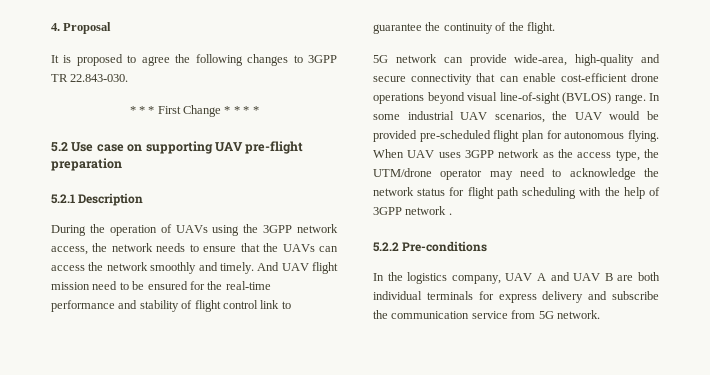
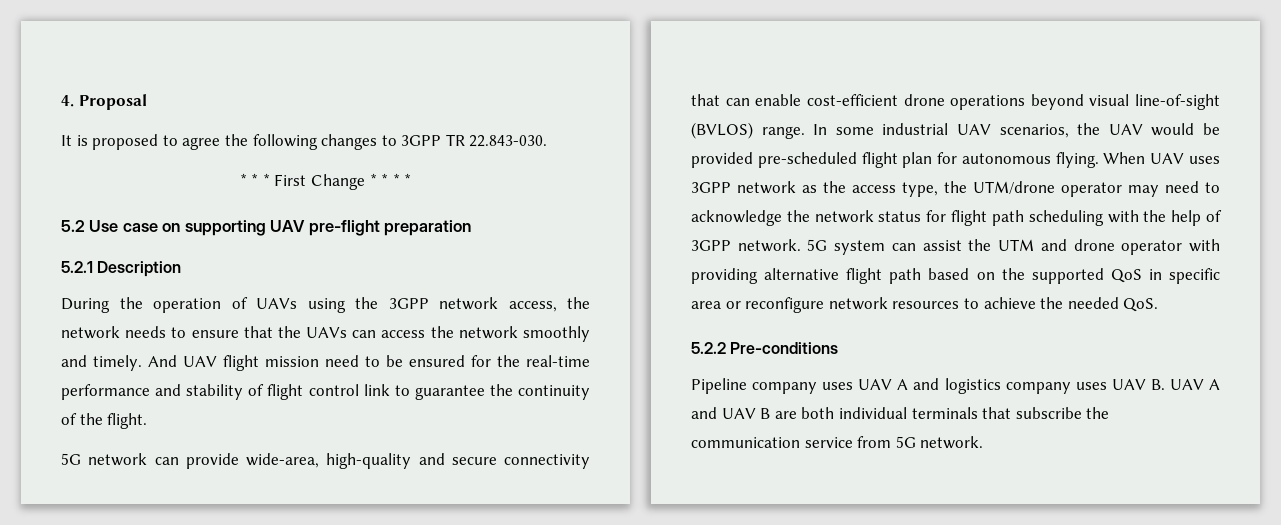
[405,206,452,215] [373,241,488,252] [373,272,501,284] network . // 5.2.2 Pre-conditions // In the logistics company, -> [737,239,1220,255] [691,268,1220,284] [691,297,1159,313] [691,342,839,354] [691,378,1165,394] network. 5G system can assist the UTM and drone operator with providing alternative flight path based on the supported QoS in specific area or reconfigure network resources to achieve the needed QoS. // 5.2.2 Pre-conditions // Pipeline company uses UAV A and logistics company uses UAV B.
[478,291,608,303] for express delivery and -> [982,407,1012,419] that

